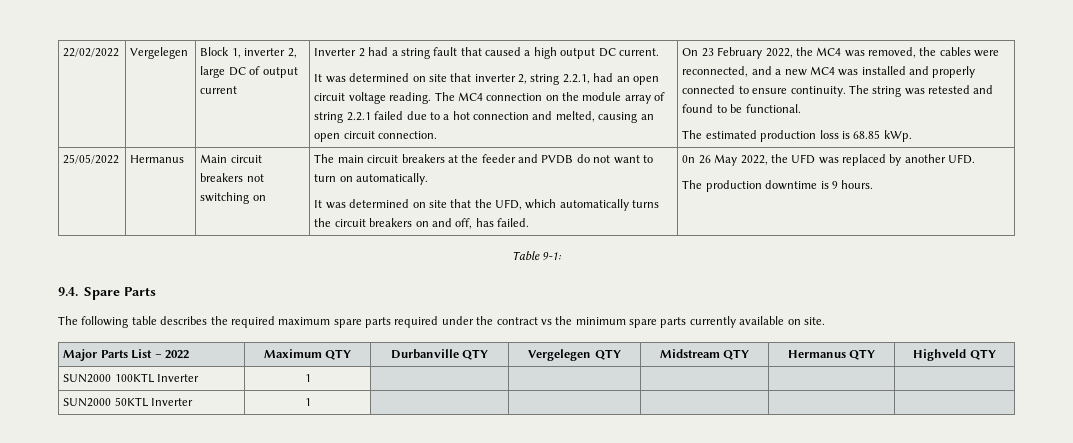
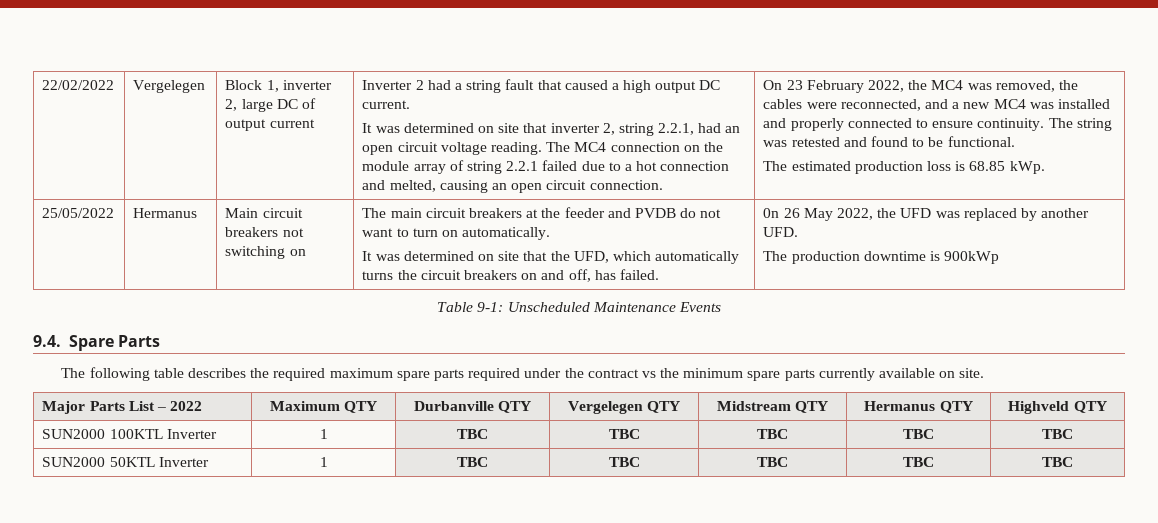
[831,180,874,189] 9 hours. -> [944,251,1000,264] 900kWp
(563, 256) none -> [507,302,721,312] Unscheduled Maintenance Events
(311, 378) | | | | -> [457,429,488,439] [608,429,640,439] [757,429,788,439] [903,429,934,439] [1042,429,1073,439] TBC | TBC | TBC | TBC | TBC
(311, 402) | | | | -> [457,457,488,467] [608,457,640,467] [757,457,788,467] [903,457,934,467] [1042,457,1073,467] TBC | TBC | TBC | TBC | TBC

